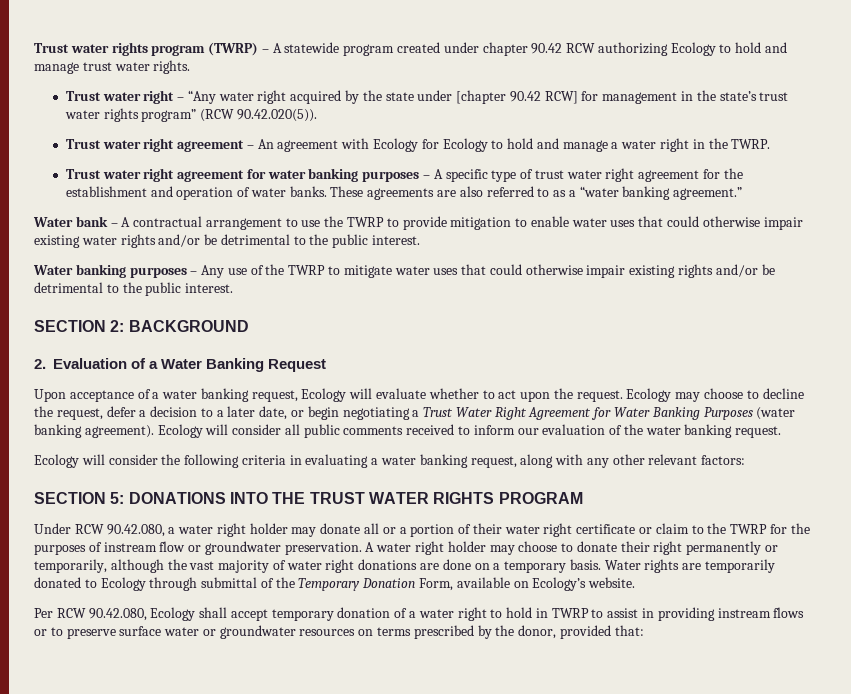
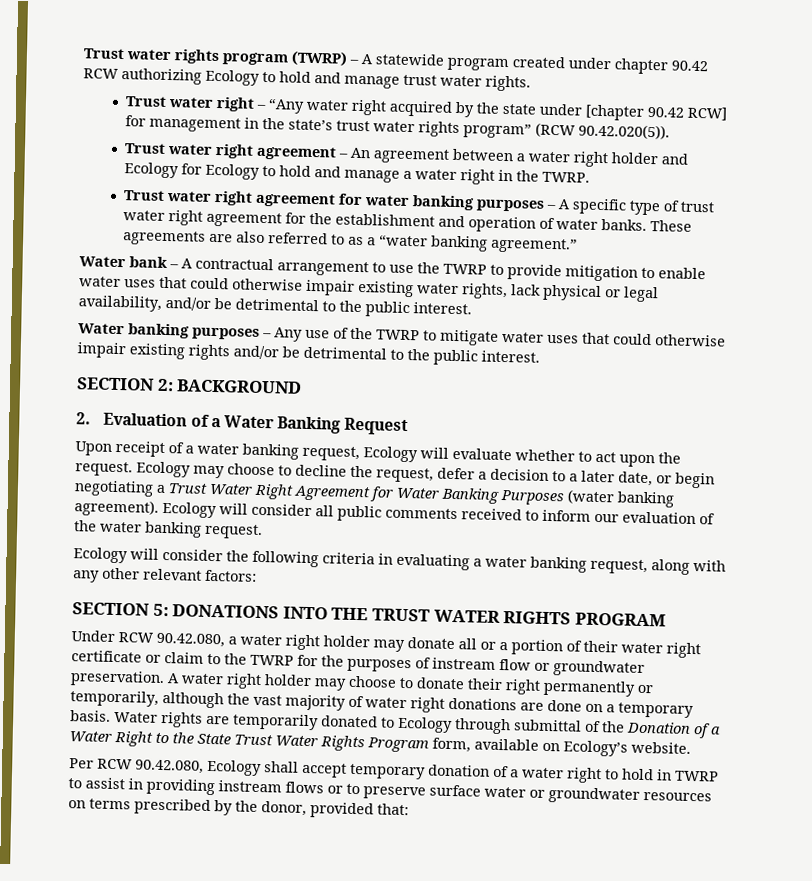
[341,138,370,149] with -> [452,148,690,168] between a water right holder and
[120,234,156,248] rights -> [461,283,659,303] [78,295,162,312] rights, lack physical or legal availability,
[69,390,134,402] acceptance -> [115,440,165,457] receipt
[298,578,454,591] Temporary Donation Form, -> [626,721,721,739] [69,731,471,753] Donation of a Water Right to the State Trust Water Rights Program form,

